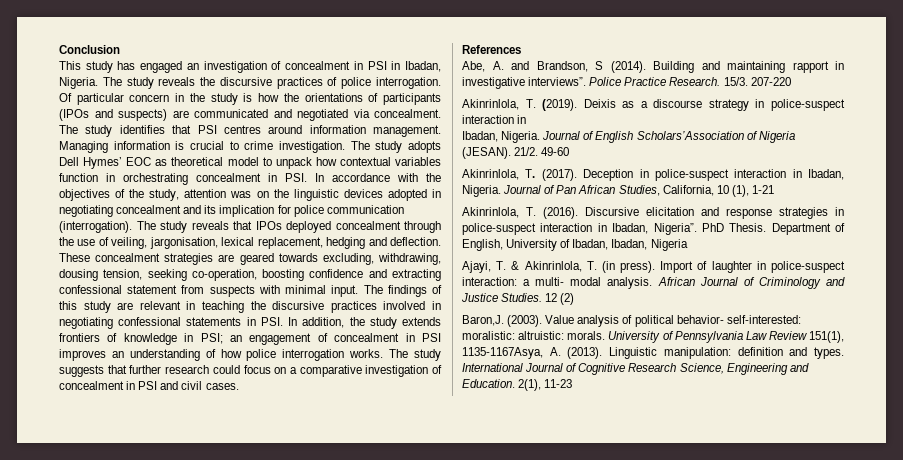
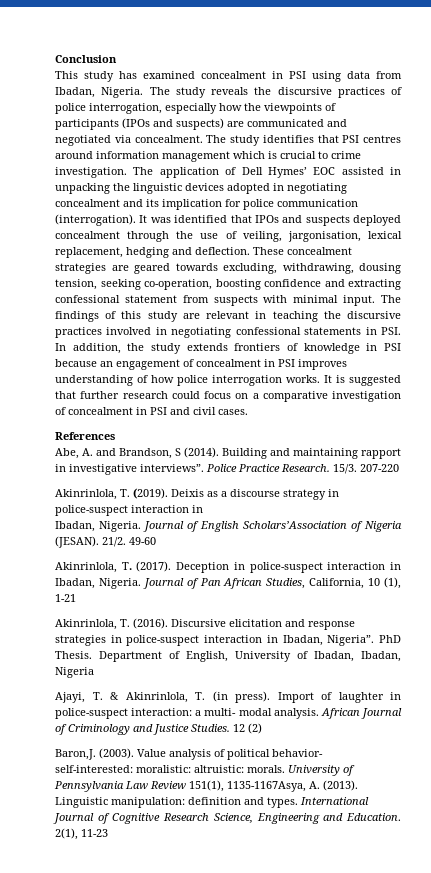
[140,61,401,73] engaged an investigation of concealment in PSI in -> [143,71,402,82] examined concealment in PSI using data from
[375,77,441,89] [59,93,253,105] interrogation. Of particular concern in the study is -> [89,103,217,114] interrogation, especially
[304,93,363,102] orientations -> [264,103,322,114] viewpoints
[373,125,441,137] [59,141,170,153] management. Managing information -> [162,151,265,162] management which
[375,141,441,153] study adopts -> [159,167,237,178] application of
[155,157,441,169] [59,173,441,185] [59,189,269,201] as theoretical model to unpack how contextual variables function in orchestrating concealment in PSI. In accordance with the objectives of the study, attention was on -> [341,167,401,175] [55,183,110,194] assisted in unpacking
[136,221,282,233] The study reveals that IPOs -> [139,215,350,226] It was identified that IPOs and suspects
[200,333,223,344] PSI; -> [384,343,401,351] [55,359,97,367] PSI because
[111,351,124,358] an -> (347, 364) none
[389,349,442,361] [59,365,104,377] The study suggests -> [324,375,401,386] It is suggested

